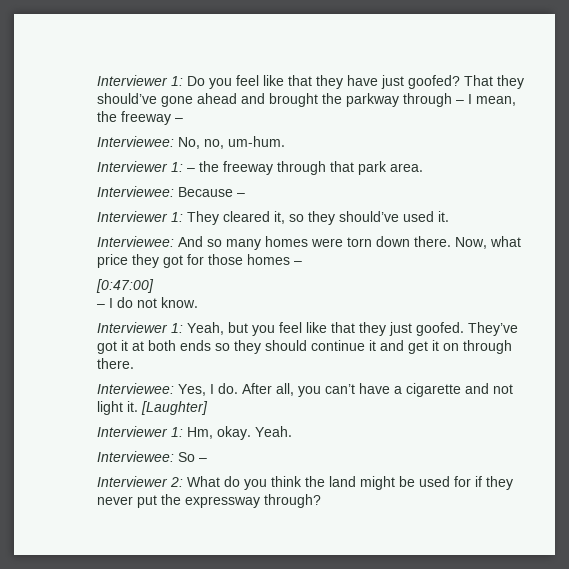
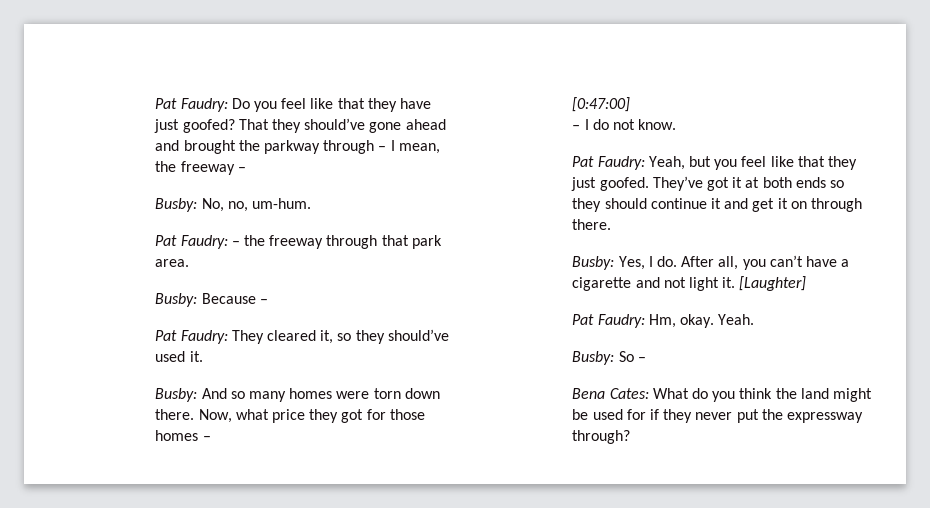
[97,75,184,86] Interviewer 1: -> [155,98,228,112] Pat Faudry:
[97,136,175,147] Interviewee: -> [155,198,198,212] Busby:
[97,161,184,172] Interviewer 1: -> [155,235,228,249] Pat Faudry:
[97,186,175,197] Interviewee: -> [155,293,198,307] Busby:
[97,211,184,222] Interviewer 1: -> [155,330,228,344] Pat Faudry:
[97,236,175,247] Interviewee: -> [155,388,198,402] Busby:
[97,322,184,333] Interviewer 1: -> [572,156,645,170] Pat Faudry:
[97,383,175,394] Interviewee: -> [572,256,615,270] Busby:
[97,426,184,437] Interviewer 1: -> [572,314,645,328] Pat Faudry:
[97,451,175,462] Interviewee: -> [572,351,615,365] Busby:
[97,476,184,487] Interviewer 2: -> [572,388,649,399] Bena Cates:

